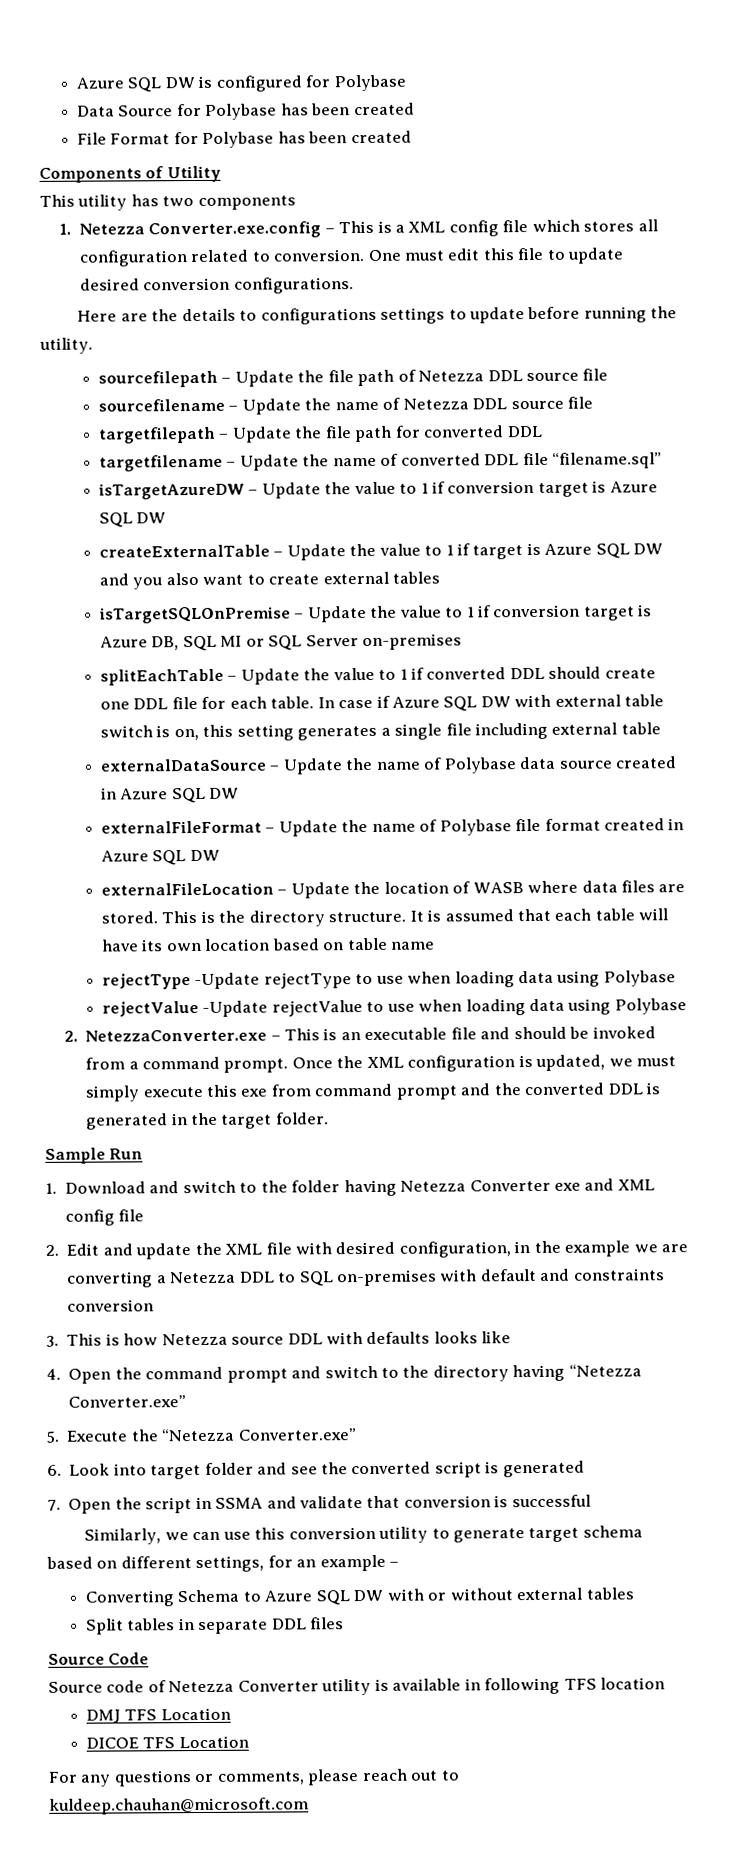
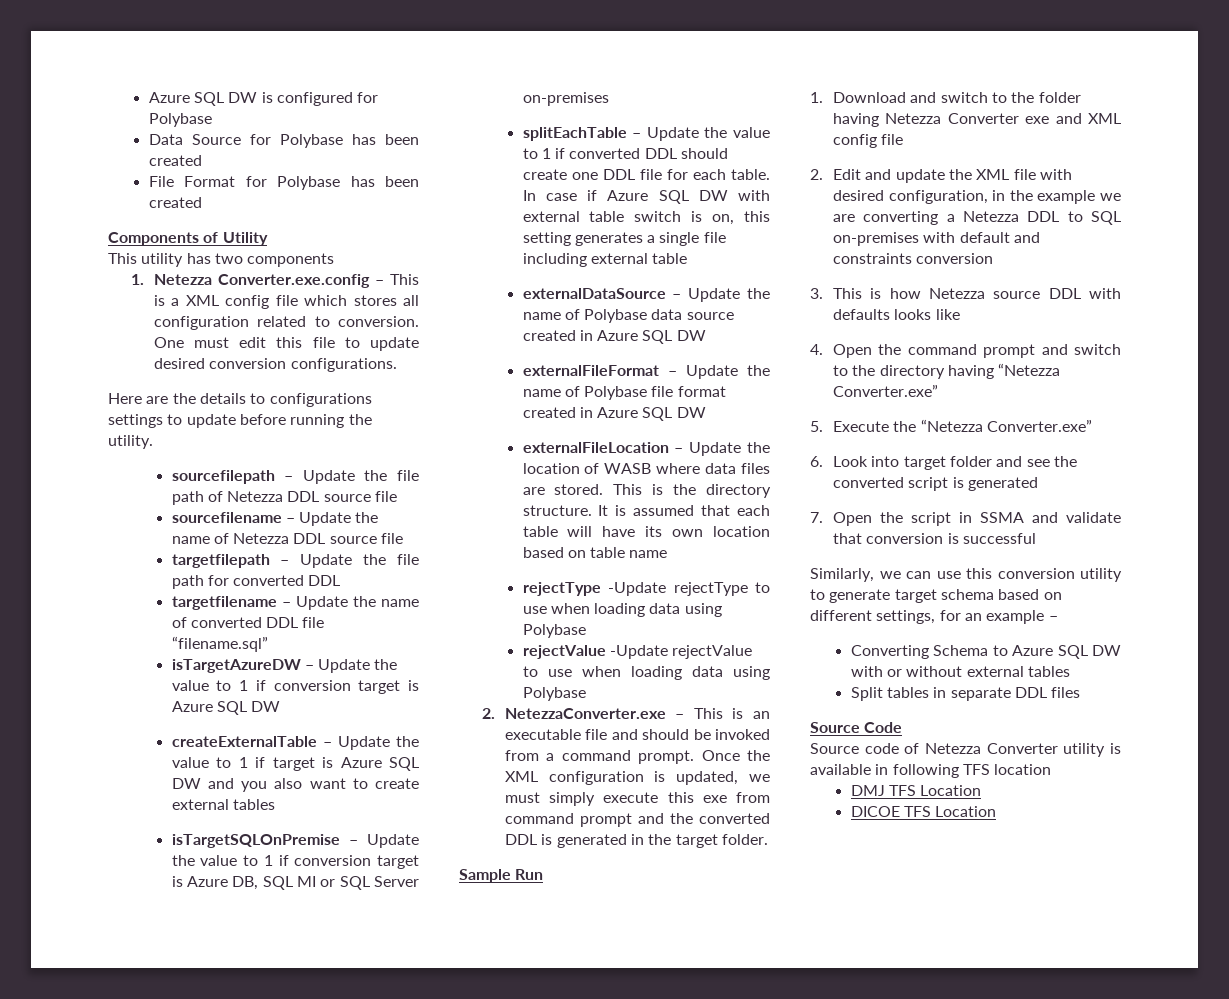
[48,1768,460,1787] [49,1797,309,1815] // For any questions or comments, please reach out to kuldeep.chauhan@microsoft.com -> (997, 811) none

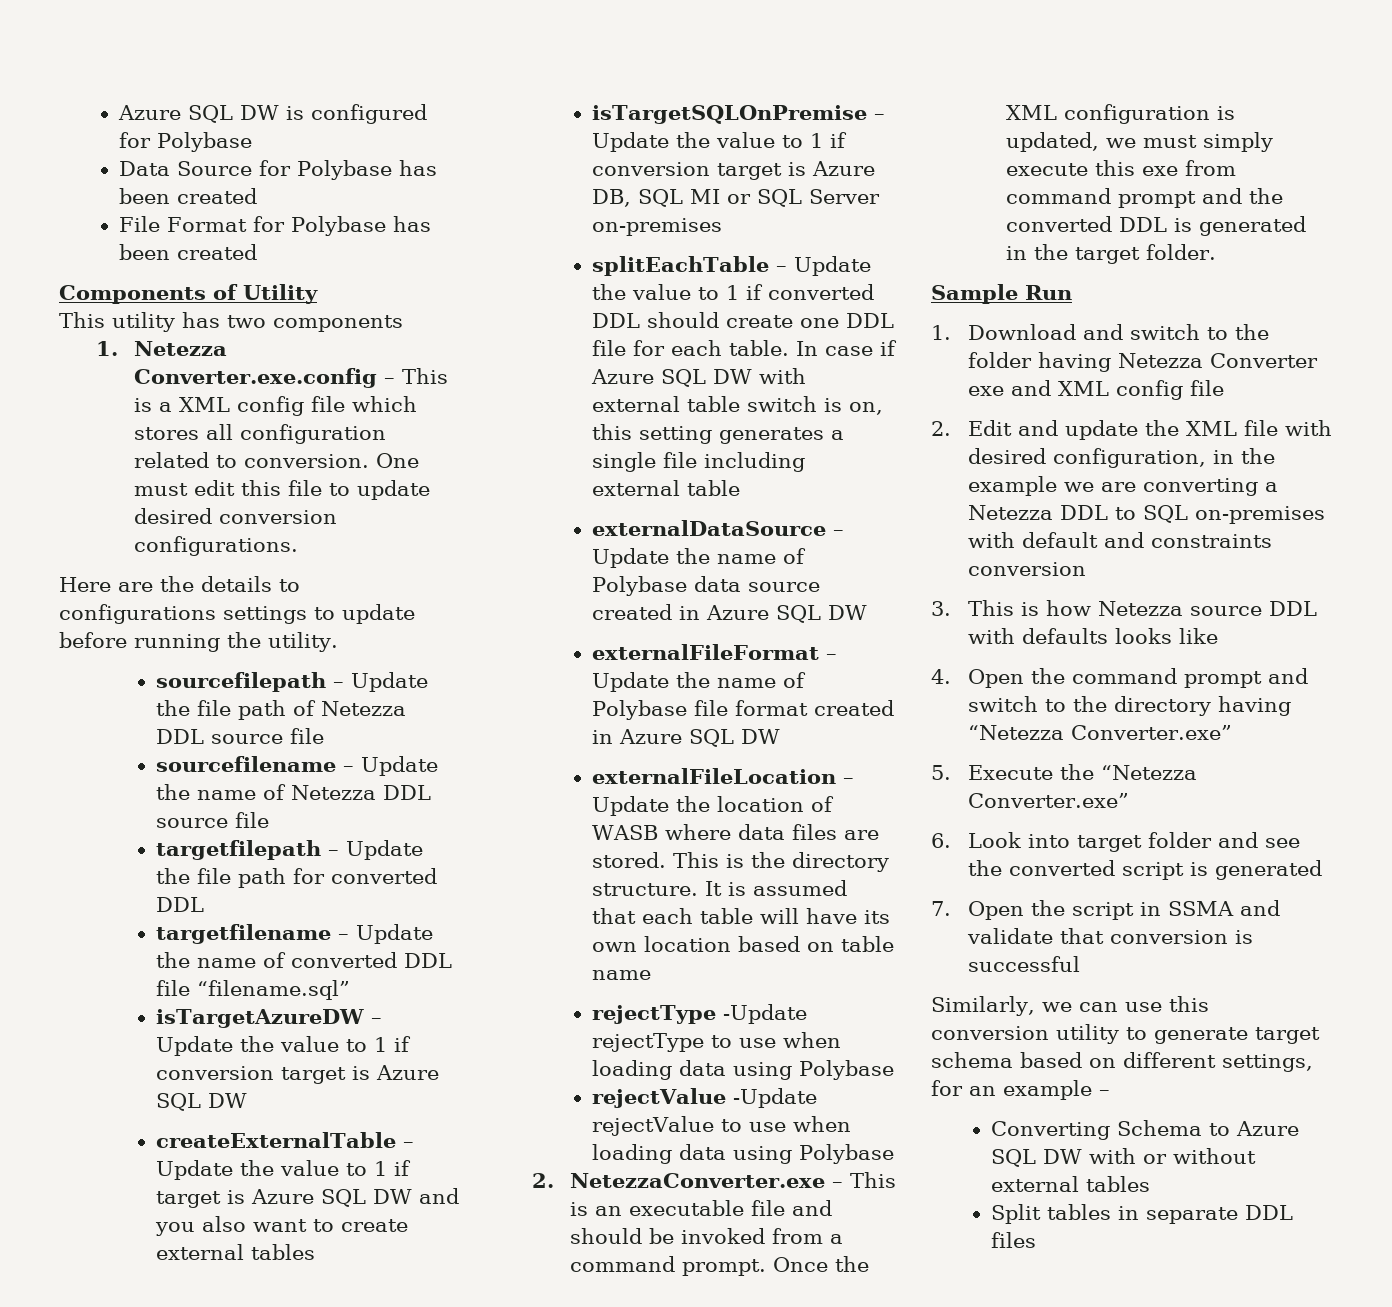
[810,722,903,733] [810,743,1121,757] [810,764,1052,778] [850,785,982,796] [850,806,997,817] // Source Code // Source code of Netezza Converter utility is available in following TFS location // DMJ TFS Location // DICOE TFS Location -> (1036, 1240) none

